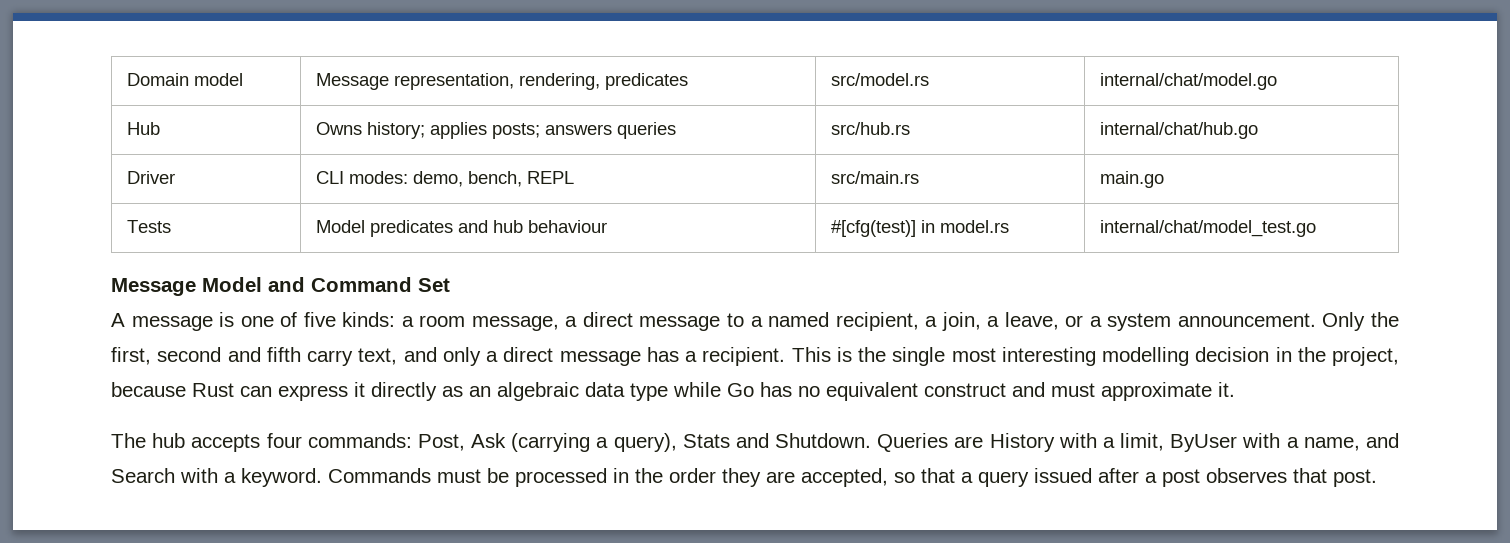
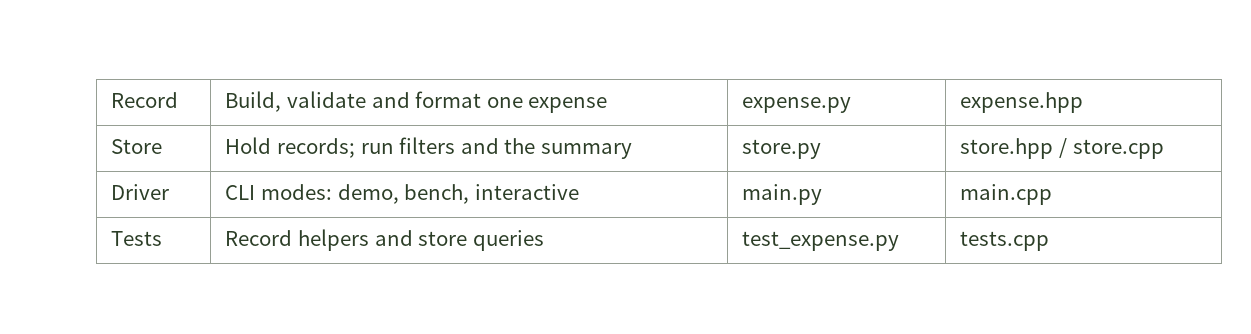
[127,73,244,86] [316,73,689,90] [831,73,930,86] [1100,73,1278,90] [127,122,161,135] [316,122,677,139] [831,122,911,135] [1100,122,1259,139] Domain model | Message representation, rendering, predicates | src/model.rs | internal/chat/model.go // Hub | Owns history; applies posts; answers queries | src/hub.rs | internal/chat/hub.go -> [111,92,179,108] [225,91,608,113] [742,97,852,113] [960,92,1084,113] [111,139,163,154] [225,137,632,159] [742,139,822,159] [960,138,1164,159] Record | Build, validate and format one expense | expense.py | expense.hpp // Store | Hold records; run filters and the summary | store.py | store.hpp / store.cpp
[527,171,575,184] [831,171,920,184] [1100,171,1165,188] [127,220,172,233] [316,220,608,237] [831,220,1010,237] [1100,220,1317,237] [111,277,450,296] [111,312,1399,331] [111,347,1399,366] [111,382,1235,401] [111,433,1399,452] [111,468,1377,487] REPL | src/main.rs | main.go // Tests | Model predicates and hub behaviour | #[cfg(test)] in model.rs | internal/chat/model_test.go // Message Model and Command Set // A message is one of five kinds: a room message, a direct message to a named recipient, a join, a leave, or a system announcement. Only the first, second and fifth carry text, and only a direct message has a recipient. This is the single most interesting modelling decision in the project, because Rust can express it directly as an algebraic data type while Go has no equivalent construct and must approximate it. // The hub accepts four commands: Post, Ask (carrying a query), Stats and Shutdown. Queries are History with a limit, ByUser with a name, and Search with a keyword. Commands must be processed in the order they are accepted, so that a query issued after a post observes that post. -> [474,184,579,200] [742,184,823,205] [960,184,1053,205] [111,231,163,246] [225,229,544,251] [742,231,900,251] [960,231,1050,251] interactive | main.py | main.cpp // Tests | Record helpers and store queries | test_expense.py | tests.cpp

